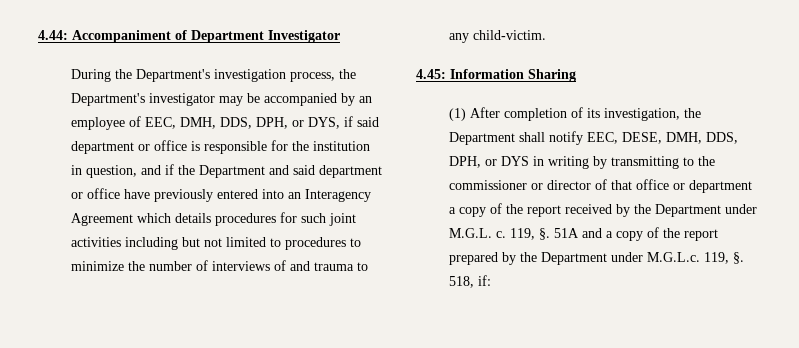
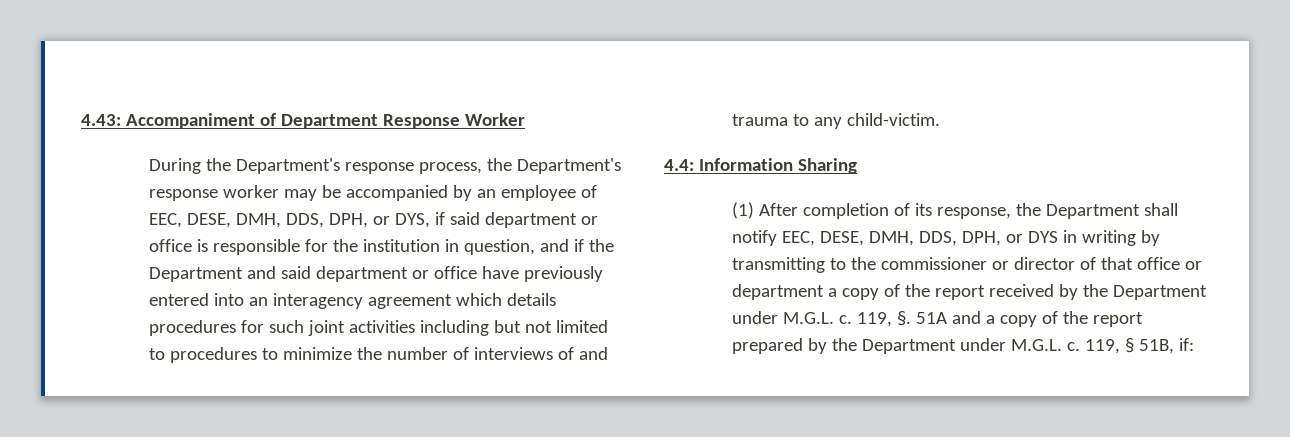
[38,30,68,40] 4.44: -> [81,114,121,126] 4.43:
[268,30,340,43] Investigator -> [382,113,525,129] Response Worker
[214,69,287,82] investigation -> [344,162,414,174] response
[149,93,216,106] investigator -> [148,185,279,201] response worker
(177, 123) none -> [186,213,231,228] DESE,
[305,189,372,202] [71,213,134,226] Interagency Agreement -> [272,293,452,309] interagency agreement
[416,69,446,79] 4.45: -> [664,159,694,171] 4.4:
[604,108,681,121] investigation, -> [936,207,1011,219] response,
[647,252,745,264] [449,276,475,288] M.G.L.c. 119, §. 518, -> [1010,338,1174,354] M.G.L. c. 119, § 51B,

